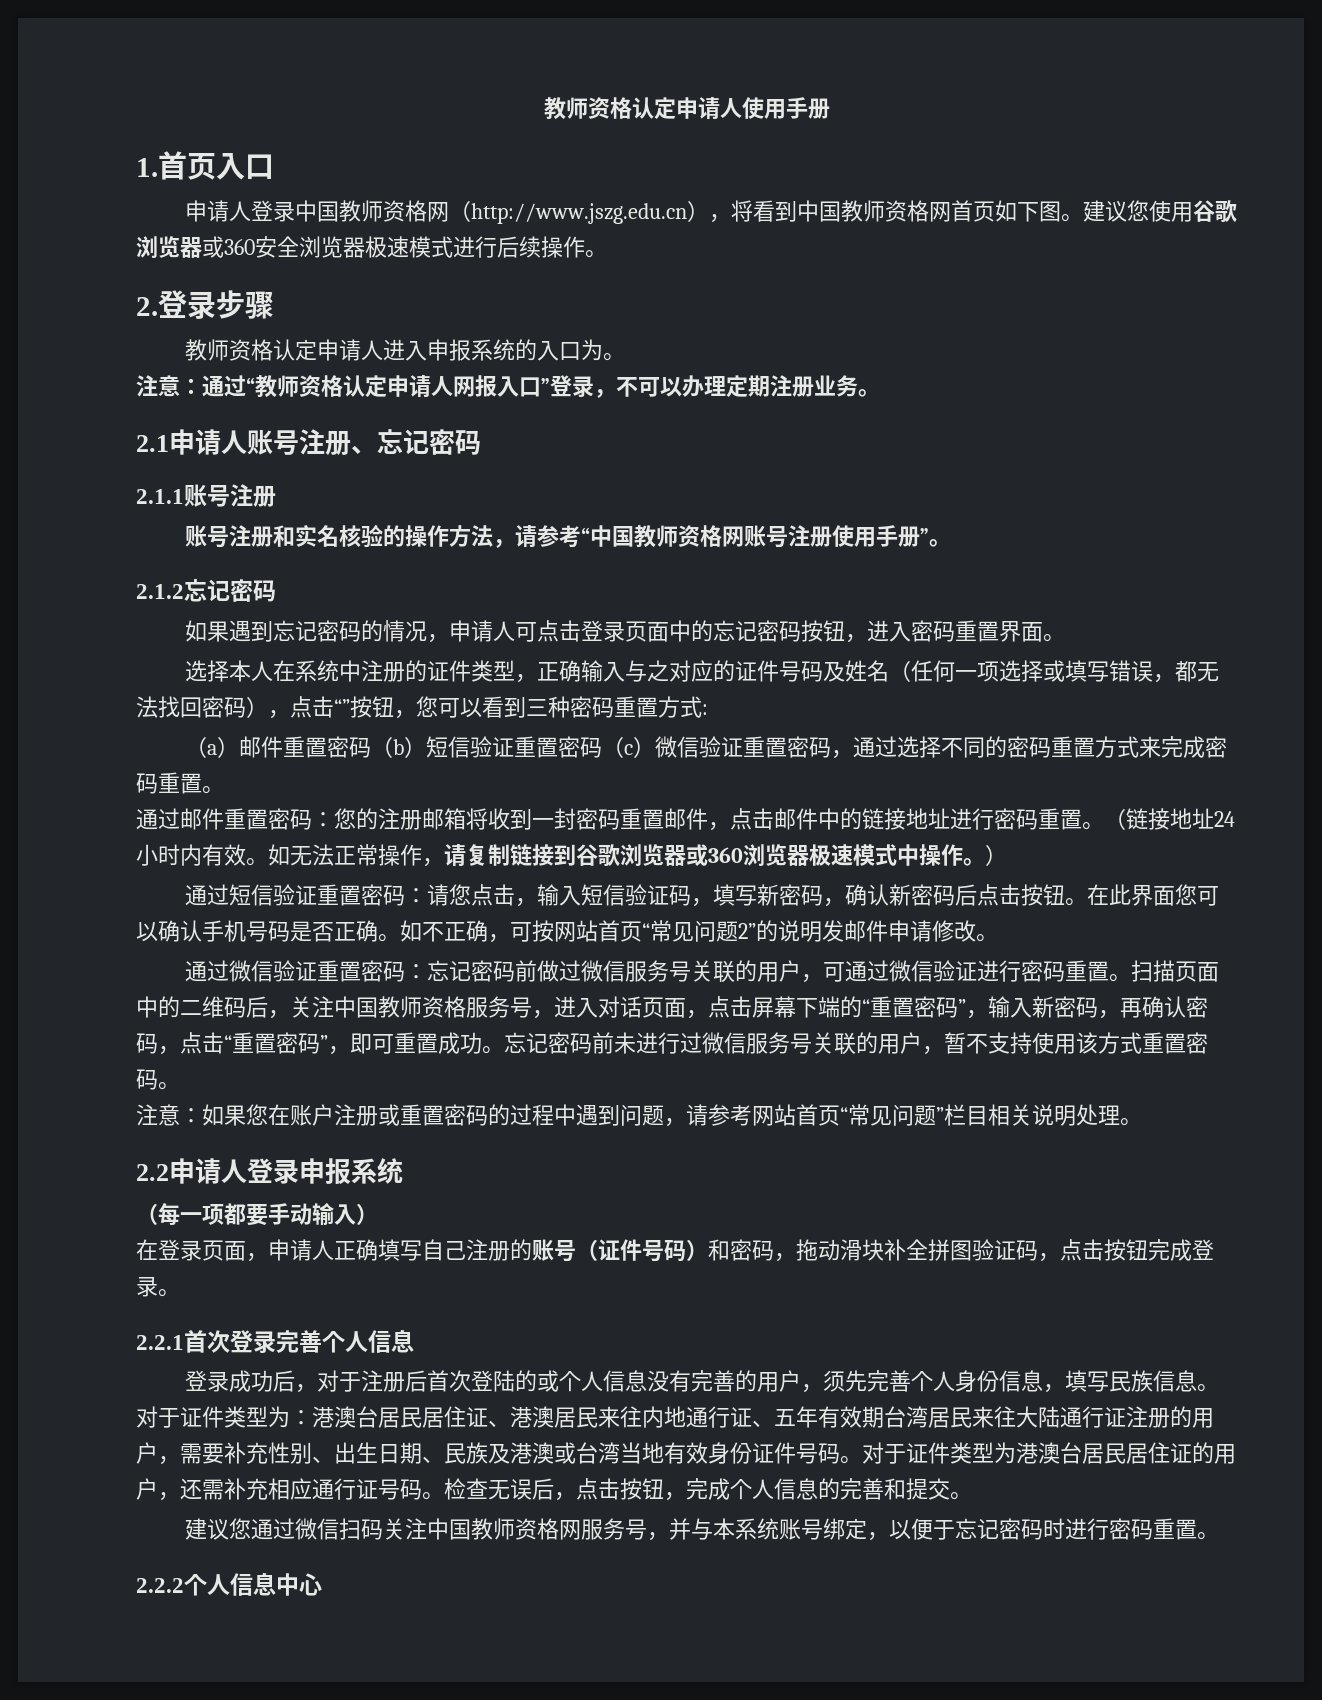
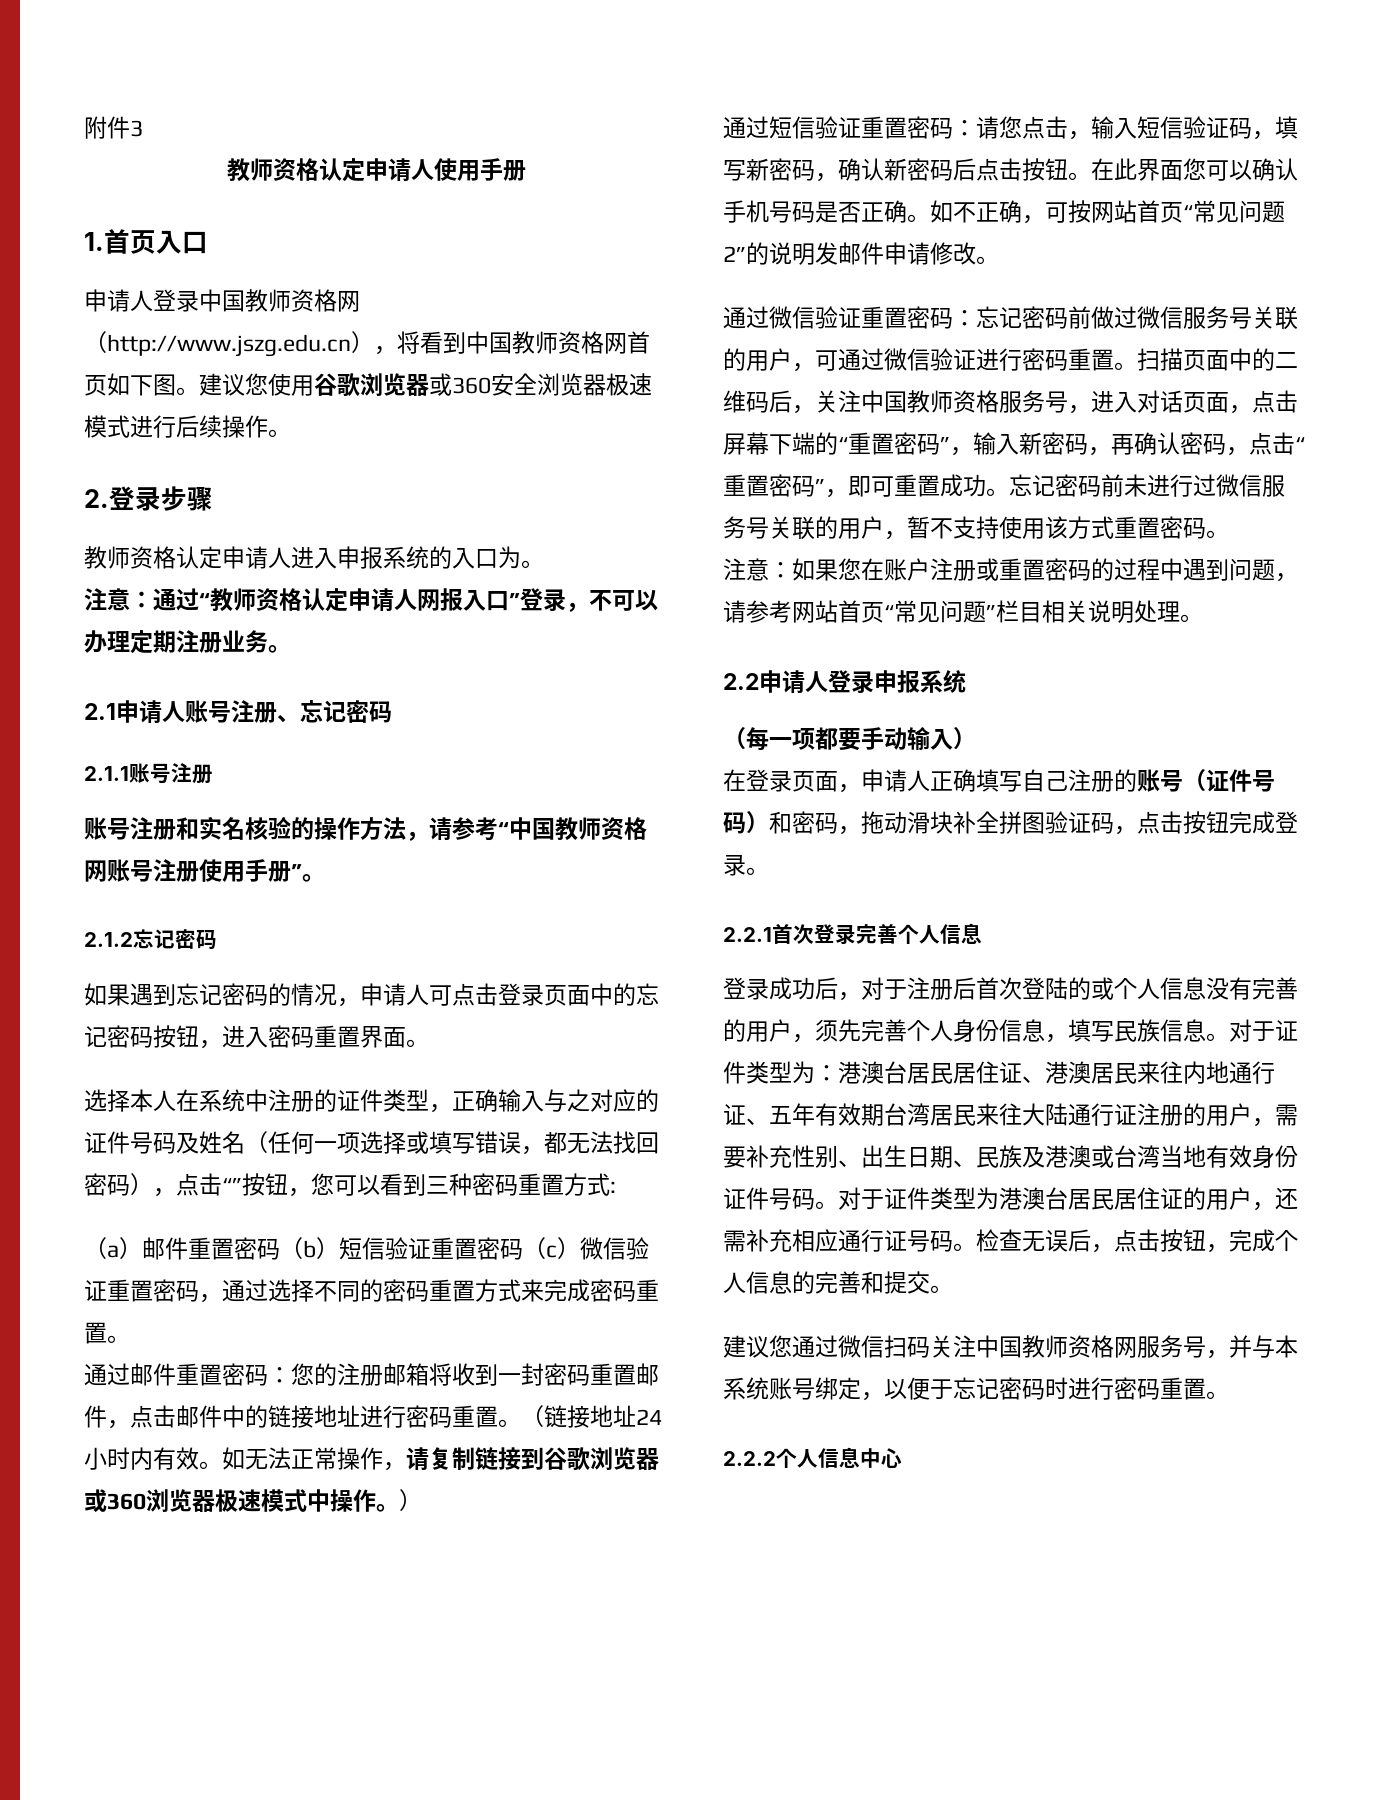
(544, 108) none -> [84,116,143,139] 附件3 //

